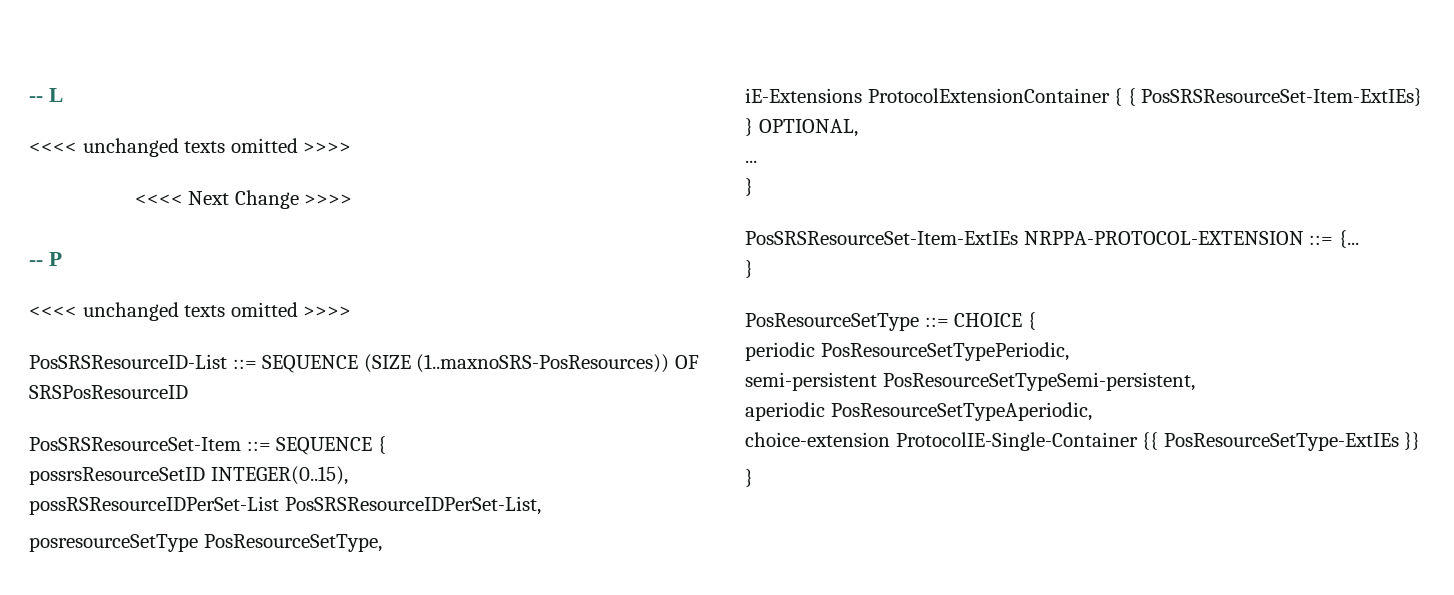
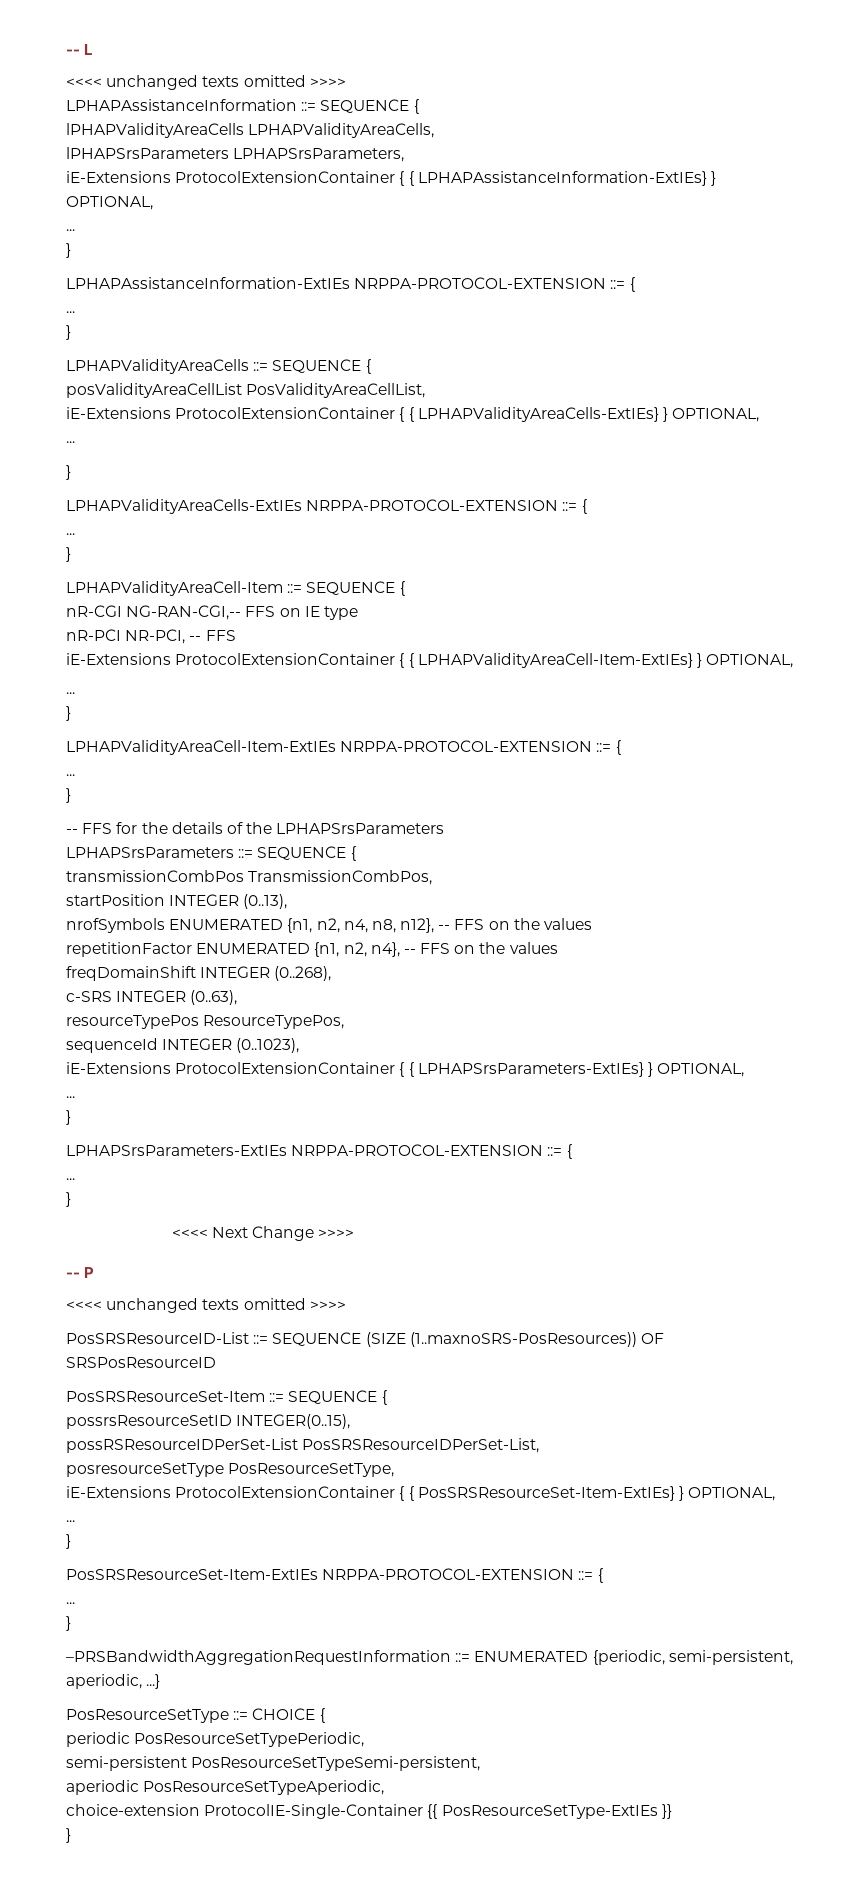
(352, 147) none -> [66,99,419,114] [66,123,435,138] [66,147,405,162] [66,171,716,186] [66,196,153,210] [66,229,75,231] [66,243,71,258] [66,277,635,292] [66,311,75,313] [66,325,71,340] [66,359,371,374] [66,383,426,398] [66,407,760,422] [66,441,75,443] [66,465,71,480] [66,499,587,514] [66,533,75,535] [66,547,71,562] [66,581,405,596] [66,605,358,620] [66,629,236,644] [66,653,794,668] [66,692,75,694] [66,706,71,721] [66,740,621,755] [66,774,75,776] [66,788,71,803] [66,822,445,834] [66,846,356,861] [66,870,433,885] [66,894,288,909] [66,918,593,933] [66,942,558,957] [66,966,332,981] [66,990,238,1005] [66,1015,345,1029] [66,1038,300,1053] [66,1062,745,1077] [66,1096,75,1098] [66,1110,71,1125] [66,1144,572,1159] [66,1178,75,1180] [66,1192,71,1207] // LPHAPAssistanceInformation ::= SEQUENCE { // lPHAPValidityAreaCells LPHAPValidityAreaCells, // lPHAPSrsParameters LPHAPSrsParameters, // iE-Extensions ProtocolExtensionContainer { { LPHAPAssistanceInformation-ExtIEs} } OPTIONAL, // ... // } // LPHAPAssistanceInformation-ExtIEs NRPPA-PROTOCOL-EXTENSION ::= { // ... // } // LPHAPValidityAreaCells ::= SEQUENCE { // posValidityAreaCellList PosValidityAreaCellList, // iE-Extensions ProtocolExtensionContainer { { LPHAPValidityAreaCells-ExtIEs} } OPTIONAL, // ... // } // LPHAPValidityAreaCells-ExtIEs NRPPA-PROTOCOL-EXTENSION ::= { // ... // } // LPHAPValidityAreaCell-Item ::= SEQUENCE { // nR-CGI NG-RAN-CGI,-- FFS on IE type // nR-PCI NR-PCI, -- FFS // iE-Extensions ProtocolExtensionContainer { { LPHAPValidityAreaCell-Item-ExtIEs} } OPTIONAL, // ... // } // LPHAPValidityAreaCell-Item-ExtIEs NRPPA-PROTOCOL-EXTENSION ::= { // ... // } // -- FFS for the details of the LPHAPSrsParameters // LPHAPSrsParameters ::= SEQUENCE { // transmissionCombPos TransmissionCombPos, // startPosition INTEGER (0..13), // nrofSymbols ENUMERATED {n1, n2, n4, n8, n12}, -- FFS on the values // repetitionFactor ENUMERATED {n1, n2, n4}, -- FFS on the values // freqDomainShift INTEGER (0..268), // c-SRS INTEGER (0..63), // resourceTypePos ResourceTypePos, // sequenceId INTEGER (0..1023), // iE-Extensions ProtocolExtensionContainer { { LPHAPSrsParameters-ExtIEs} } OPTIONAL, // ... // } // LPHAPSrsParameters-ExtIEs NRPPA-PROTOCOL-EXTENSION ::= { // ... // }
[1338,230,1359,248] [745,260,753,278] {... // } -> [597,1568,603,1583] [66,1602,75,1604] [66,1616,71,1631] [66,1650,793,1665] [66,1674,161,1689] { // ... // } // –PRSBandwidthAggregationRequestInformation ::= ENUMERATED {periodic, semi-persistent, aperiodic, ...}

